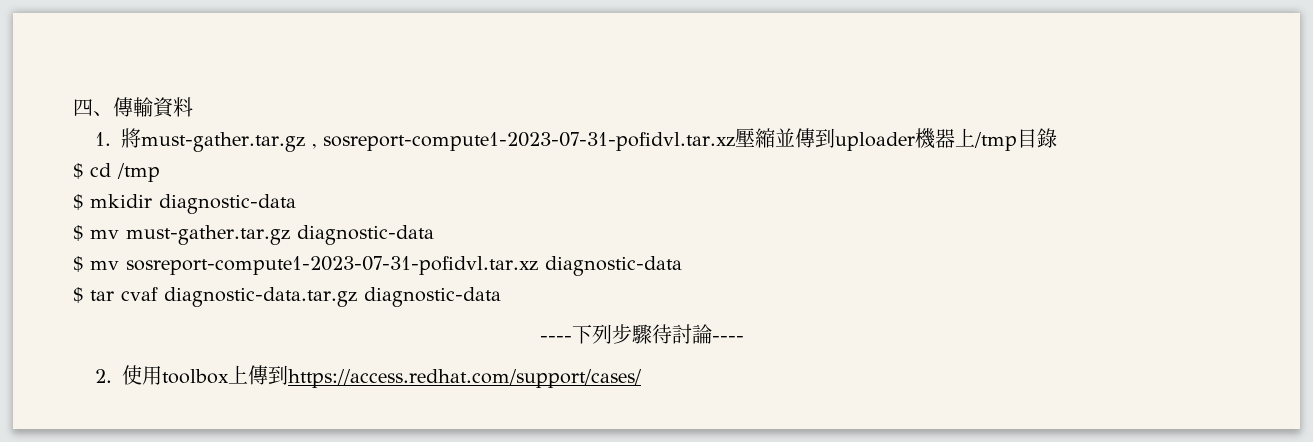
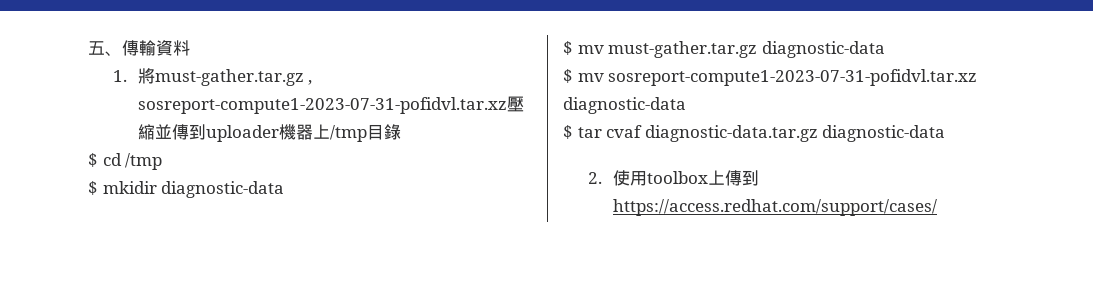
[73,99,93,116] 四 -> [88,41,105,55] 五
[539,324,744,344] // ----下列步驟待討論---- -> (946, 133) none

